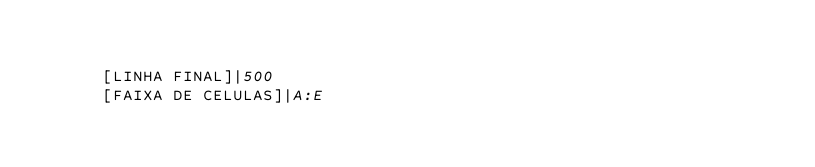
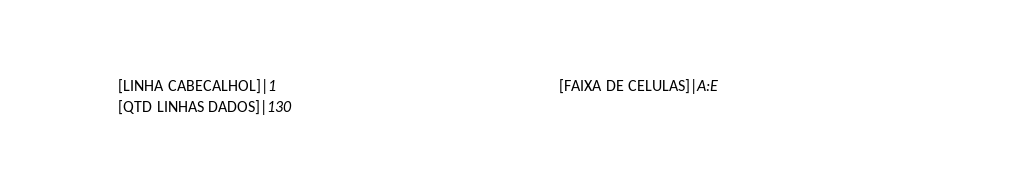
[172,70,273,84] FINAL]|500 -> [167,79,276,94] [118,100,292,115] CABECALHOL]|1 // [QTD LINHAS DADOS]|130

